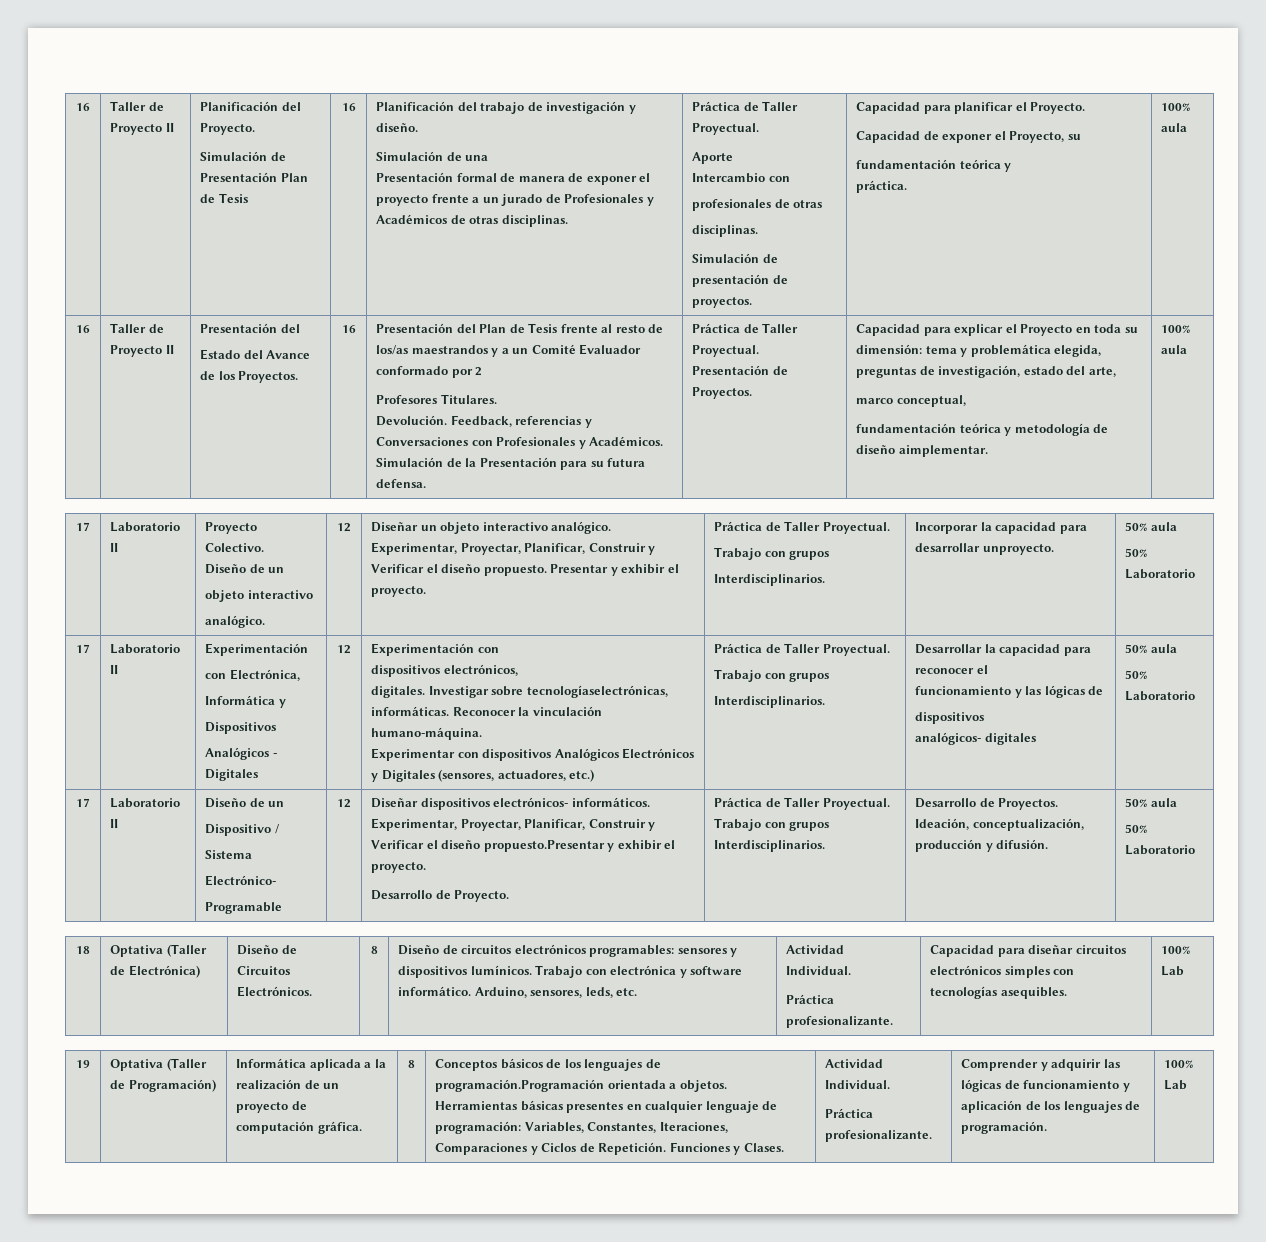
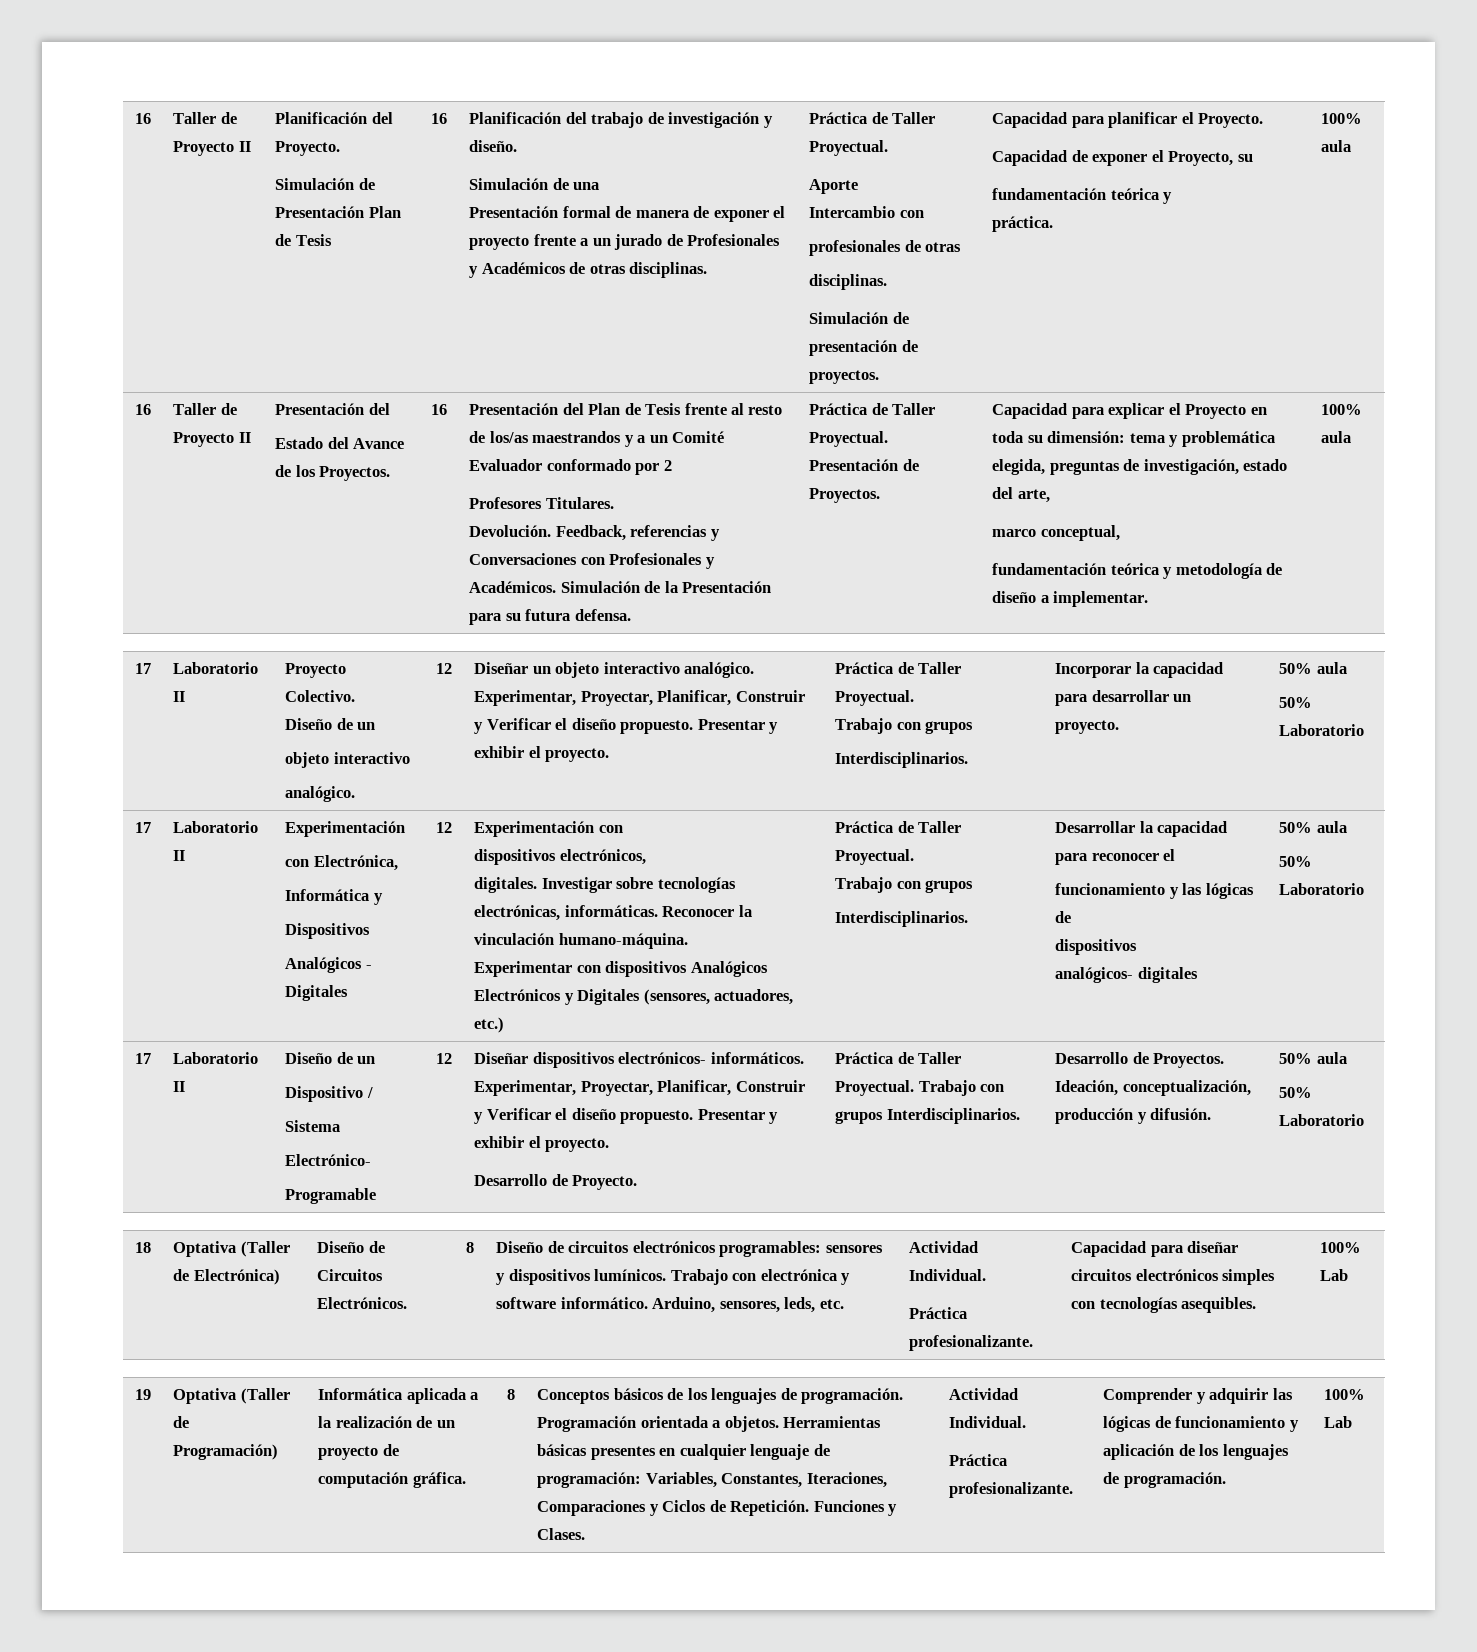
[898,445,988,457] aimplementar. -> [1040,591,1149,607] a implementar.
[982,544,1054,555] unproyecto. -> [1173,694,1192,702] [1055,720,1120,734] un proyecto.
[526,685,668,698] tecnologíaselectrónicas, -> [657,877,736,893] [474,905,561,921] tecnologías electrónicas,
[483,840,605,852] propuesto.Presentar -> [620,1109,765,1124] propuesto. Presentar
[435,1079,605,1092] programación.Programación -> [801,1388,904,1404] [537,1416,637,1432] programación. Programación

